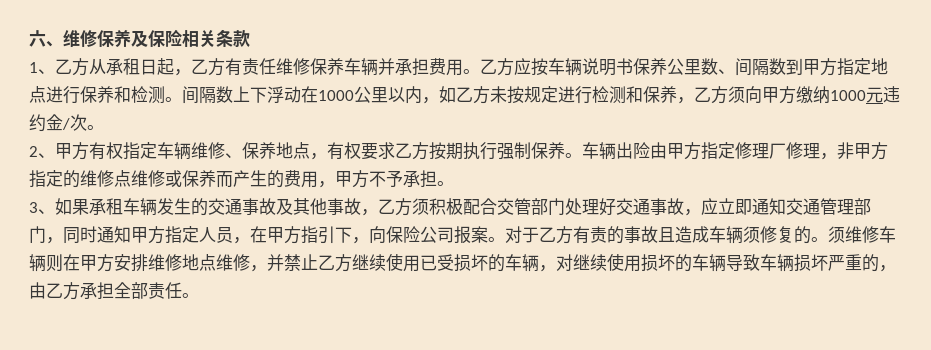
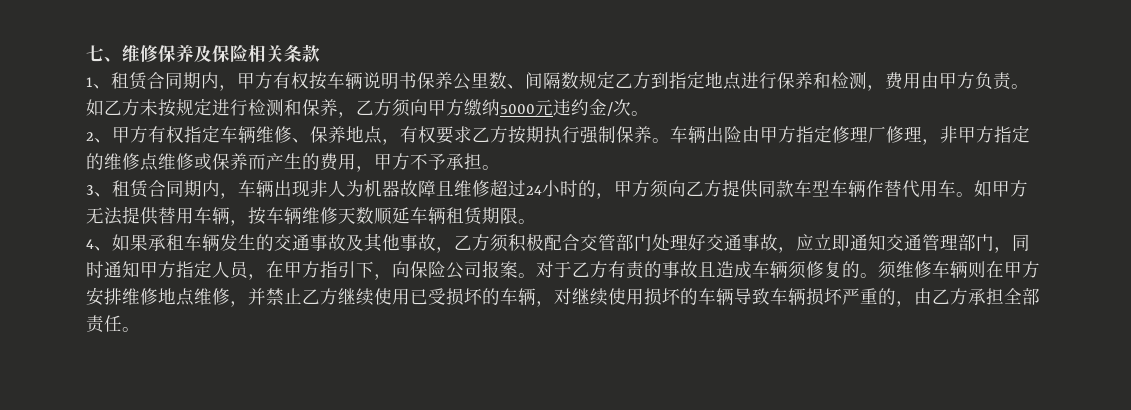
[29,30,46,47] 六 -> [86,45,104,62] 七
[55,58,531,76] 乙方从承租日起，乙方有责任维修保养车辆并承担费用。乙方应 -> [111,72,309,91] 租赁合同期内，甲方有权
[786,58,837,76] 到甲方 -> [579,71,669,89] 规定乙方到
[165,86,439,104] 。间隔数上下浮动在1000公里以内， -> [867,72,1029,91] ，费用由甲方负责。
[830,90,866,101] 1000 -> [500,104,535,114] 5000
(55, 211) none -> [112,179,1028,199] [86,206,536,226] [86,239,112,251] 租赁合同期内，车辆出现非人为机器故障且维修超过24小时的，甲方须向乙方提供同款车型车辆作替代用车。如甲方无法提供替用车辆，按车辆维修天数顺延车辆租赁期限。 // 4、

